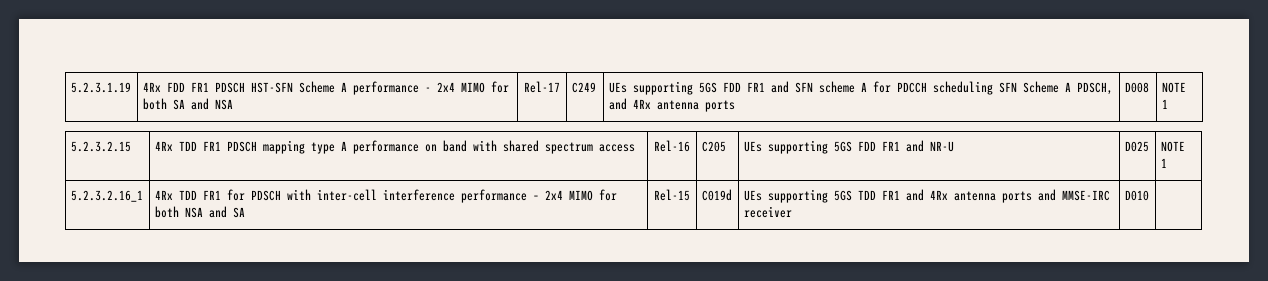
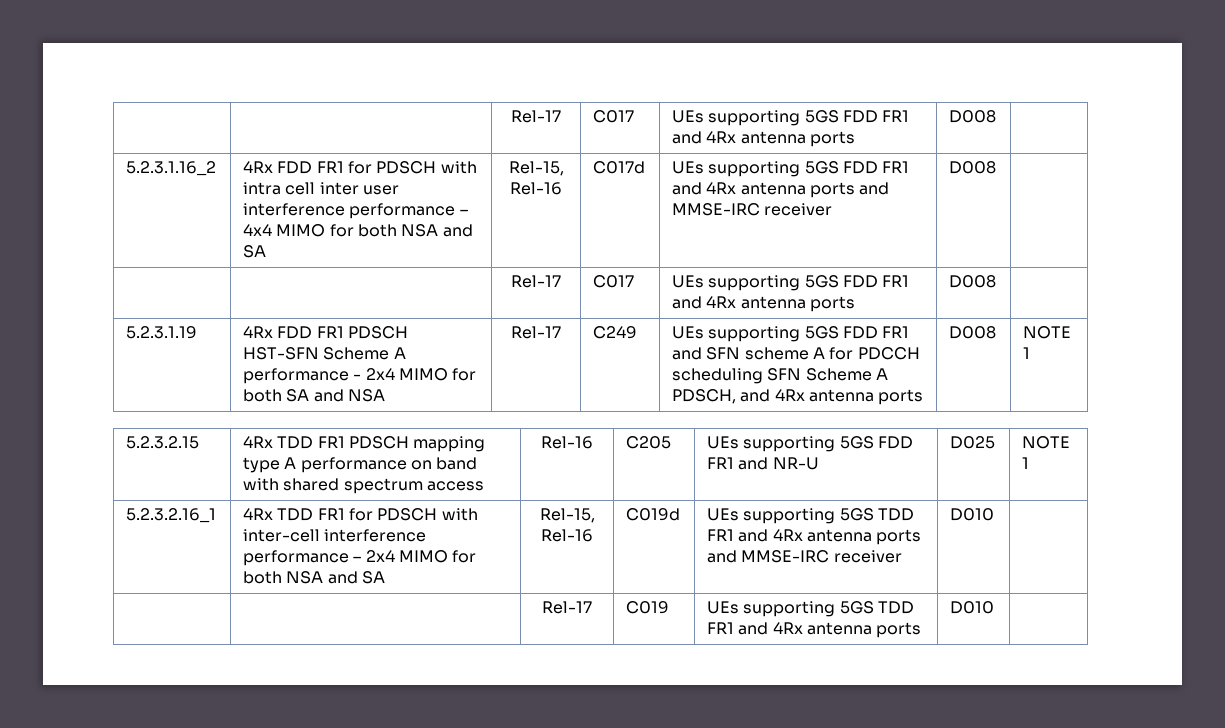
(70, 87) none -> [511,110,561,123] [593,110,635,123] [672,110,910,126] [672,131,855,147] [949,110,997,123] [126,161,217,176] [243,161,477,174] [243,182,399,195] [243,203,468,219] [243,224,473,237] [243,245,267,258] [508,161,564,176] [510,182,562,195] [593,161,646,174] [672,161,910,177] [672,182,890,198] [672,203,833,216] [949,161,997,174] [511,275,561,288] [593,275,635,288] [672,275,910,291] [672,296,855,312] [949,275,997,288] | | Rel-17 | C017 | UEs supporting 5GS FDD FR1 and 4Rx antenna ports | D008 | // 5.2.3.1.16_2 | 4Rx FDD FR1 for PDSCH with intra cell inter user interference performance – 4x4 MIMO for both NSA and SA | Rel-15, Rel-16 | C017d | UEs supporting 5GS FDD FR1 and 4Rx antenna ports and MMSE-IRC receiver | D008 | // | | Rel-17 | C017 | UEs supporting 5GS FDD FR1 and 4Rx antenna ports | D008 | //
[654,189,690,201] Rel-15 -> [539,508,595,523] [541,529,593,542] Rel-15, Rel-16
(1149, 195) none -> [542,601,592,614] [626,601,670,614] [707,601,914,617] [707,622,922,638] [950,601,995,614] // | | Rel-17 | C019 | UEs supporting 5GS TDD FR1 and 4Rx antenna ports | D010 |

